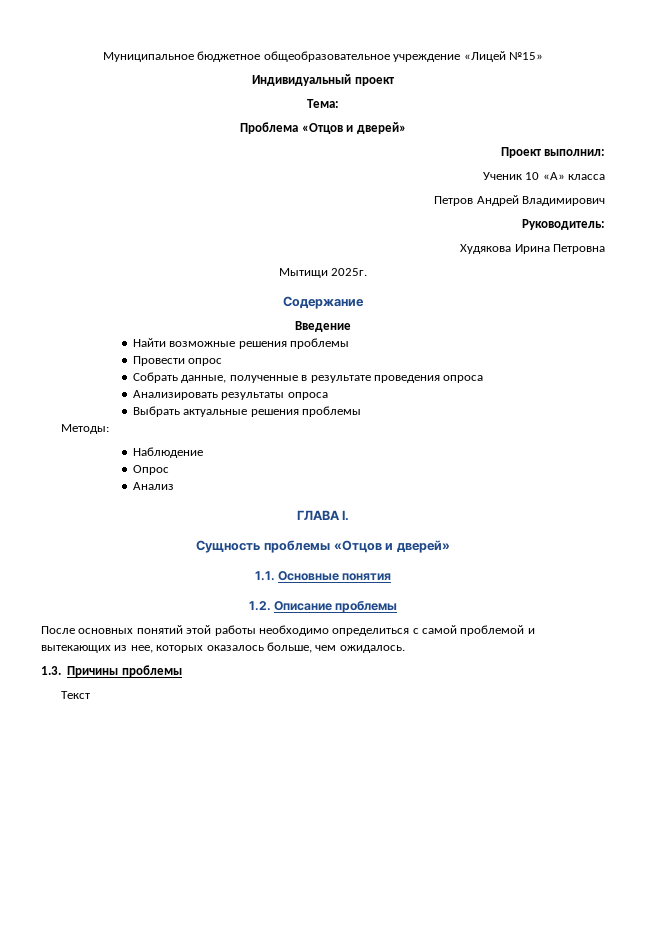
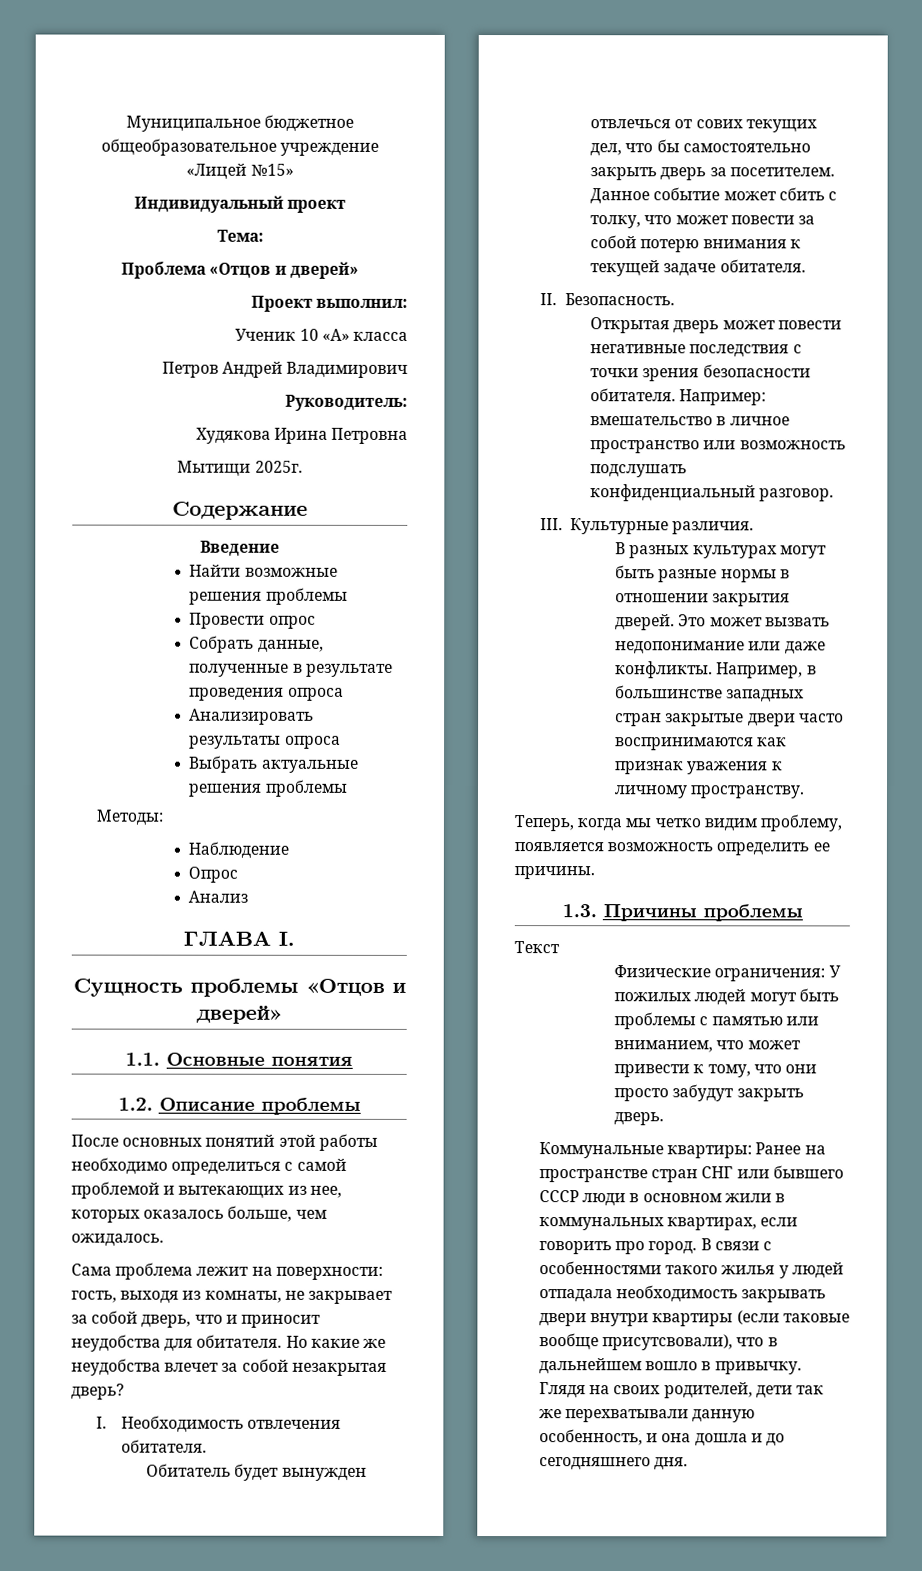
[41,665,182,677] [60,691,90,699] 1.3. Причины проблемы // Текст -> [71,1262,383,1280] [71,1290,393,1304] [71,1310,321,1328] [71,1334,386,1352] [71,1358,387,1376] [71,1383,124,1400] [96,1415,342,1433] [121,1439,208,1453] [146,1463,367,1481] [590,119,817,133] [590,139,811,157] [590,167,835,181] [590,187,837,205] [590,215,815,229] [590,235,801,253] [590,259,806,277] [540,293,676,306] [590,317,842,334] [590,344,802,358] [590,364,811,382] [590,388,767,406] [590,416,790,426] [590,440,846,454] [590,464,688,478] [590,484,835,502] [540,518,755,535] [615,542,827,559] [615,565,790,583] [615,593,791,607] [615,614,830,631] [615,641,826,655] [615,661,817,679] [615,685,805,703] [615,713,844,727] [615,737,788,751] [615,761,783,775] [614,785,806,799] [514,814,842,832] [514,842,830,856] [514,866,595,880] [561,904,803,922] [514,941,560,954] [614,965,841,982] [614,988,839,1006] [614,1012,819,1030] [614,1040,801,1053] [614,1064,818,1078] [614,1084,804,1102] [614,1112,665,1126] [539,1142,826,1159] [539,1165,844,1183] [539,1190,785,1207] [539,1217,799,1231] [539,1238,772,1255] [539,1261,844,1279] [539,1285,827,1303] [539,1310,850,1327] [539,1333,778,1351] [539,1358,802,1375] [539,1382,824,1399] [539,1409,756,1423] [539,1429,785,1447] [539,1457,689,1471] Сама проблема лежит на поверхности: гость, выходя из комнаты, не закрывает за собой дверь, что и приносит неудобства для обитателя. Но какие же неудобства влечет за собой незакрытая дверь? // I. Необходимость отвлечения обитателя. // Обитатель будет вынужден отвлечься от сових текущих дел, что бы самостоятельно закрыть дверь за посетителем. Данное событие может сбить с толку, что может повести за собой потерю внимания к текущей задаче обитателя. // II. Безопасность. // Открытая дверь может повести негативные последствия с точки зрения безопасности обитателя. Например: вмешательство в личное пространство или возможность подслушать конфиденциальный разговор. // III. Культурные различия. // В разных культурах могут быть разные нормы в отношении закрытия дверей. Это может вызвать недопонимание или даже конфликты. Например, в большинстве западных стран закрытые двери часто воспринимаются как признак уважения к личному пространству. // Теперь, когда мы четко видим проблему, появляется возможность определить ее причины. // 1.3. Причины проблемы // Текст // Физические ограничения: У пожилых людей могут быть проблемы с памятью или вниманием, что может привести к тому, что они просто забудут закрыть дверь. // Коммунальные квартиры: Ранее на пространстве стран СНГ или бывшего СССР люди в основном жили в коммунальных квартирах, если говорить про город. В связи с особенностями такого жилья у людей отпадала необходимость закрывать двери внутри квартиры (если таковые вообще присутсвовали), что в дальнейшем вошло в привычку. Глядя на своих родителей, дети так же перехватывали данную особенность, и она дошла и до сегодняшнего дня.

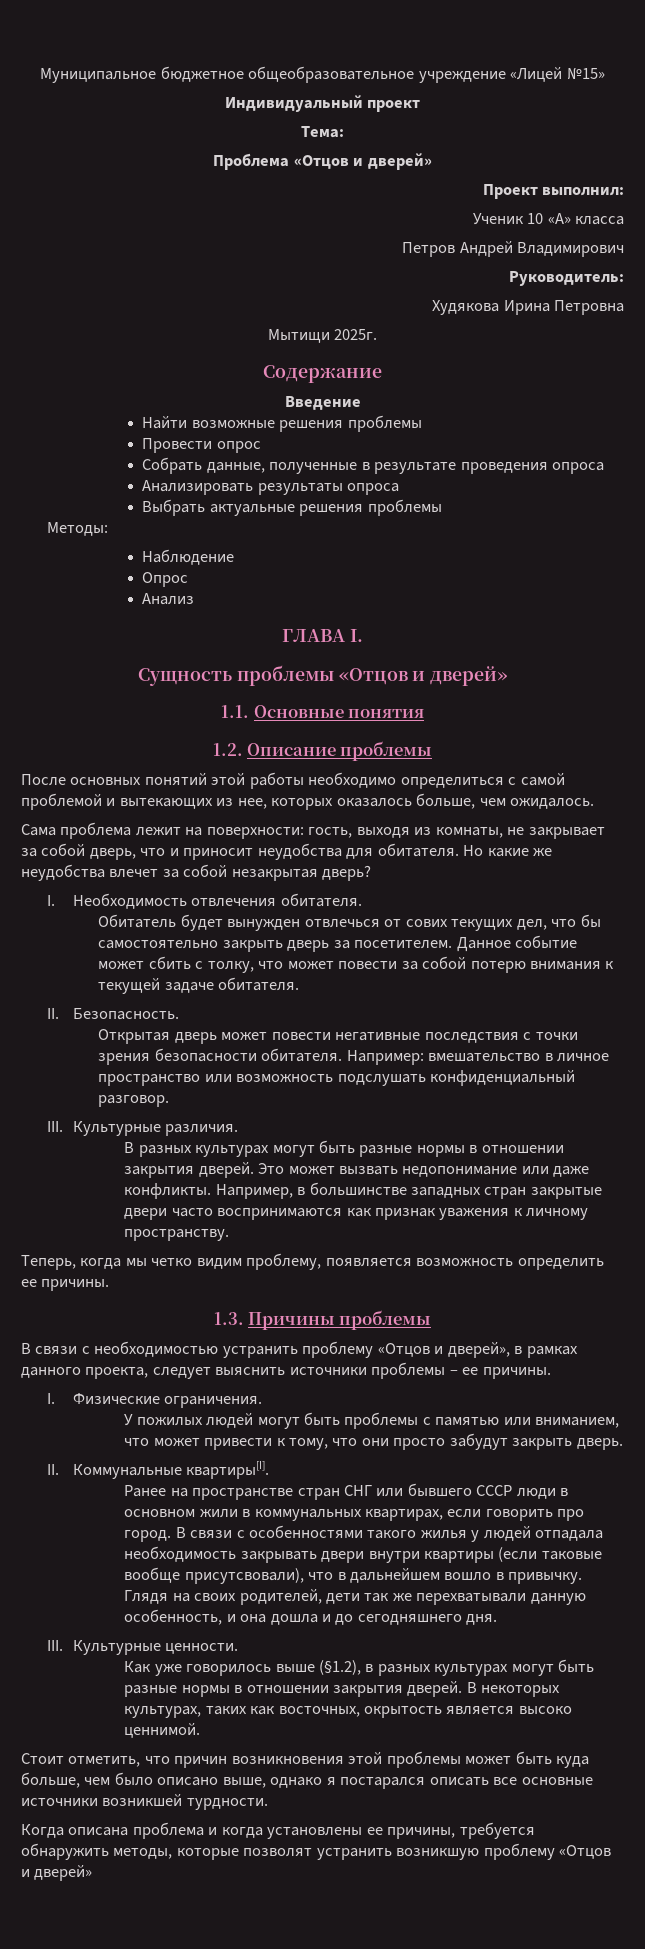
[514,941,560,954] [614,965,826,982] Текст // Физические ограничения: -> [21,1341,578,1358] [21,1362,551,1379] [46,1393,263,1408] В связи с необходимостью устранить проблему «Отцов и дверей», в рамках данного проекта, следует выяснить источники проблемы – ее причины. // I. Физические ограничения. //
[539,1142,753,1159] Коммунальные квартиры: -> [46,1461,270,1479] II. Коммунальные квартиры[I]. //
(689, 1464) none -> [46,1640,239,1655] [124,1659,595,1676] [124,1681,561,1697] [124,1706,572,1718] [124,1723,201,1738] [21,1751,590,1768] [21,1772,593,1789] [21,1794,268,1810] [21,1822,535,1839] [21,1843,612,1860] [21,1865,93,1881] // III. Культурные ценности. // Как уже говорилось выше (§1.2), в разных культурах могут быть разные нормы в отношении закрытия дверей. В некоторых культурах, таких как восточных, окрытость является высоко ценнимой. // Стоит отметить, что причин возникновения этой проблемы может быть куда больше, чем было описано выше, однако я постарался описать все основные источники возникшей турдности. // Когда описана проблема и когда установлены ее причины, требуется обнаружить методы, которые позволят устранить возникшую проблему «Отцов и дверей»

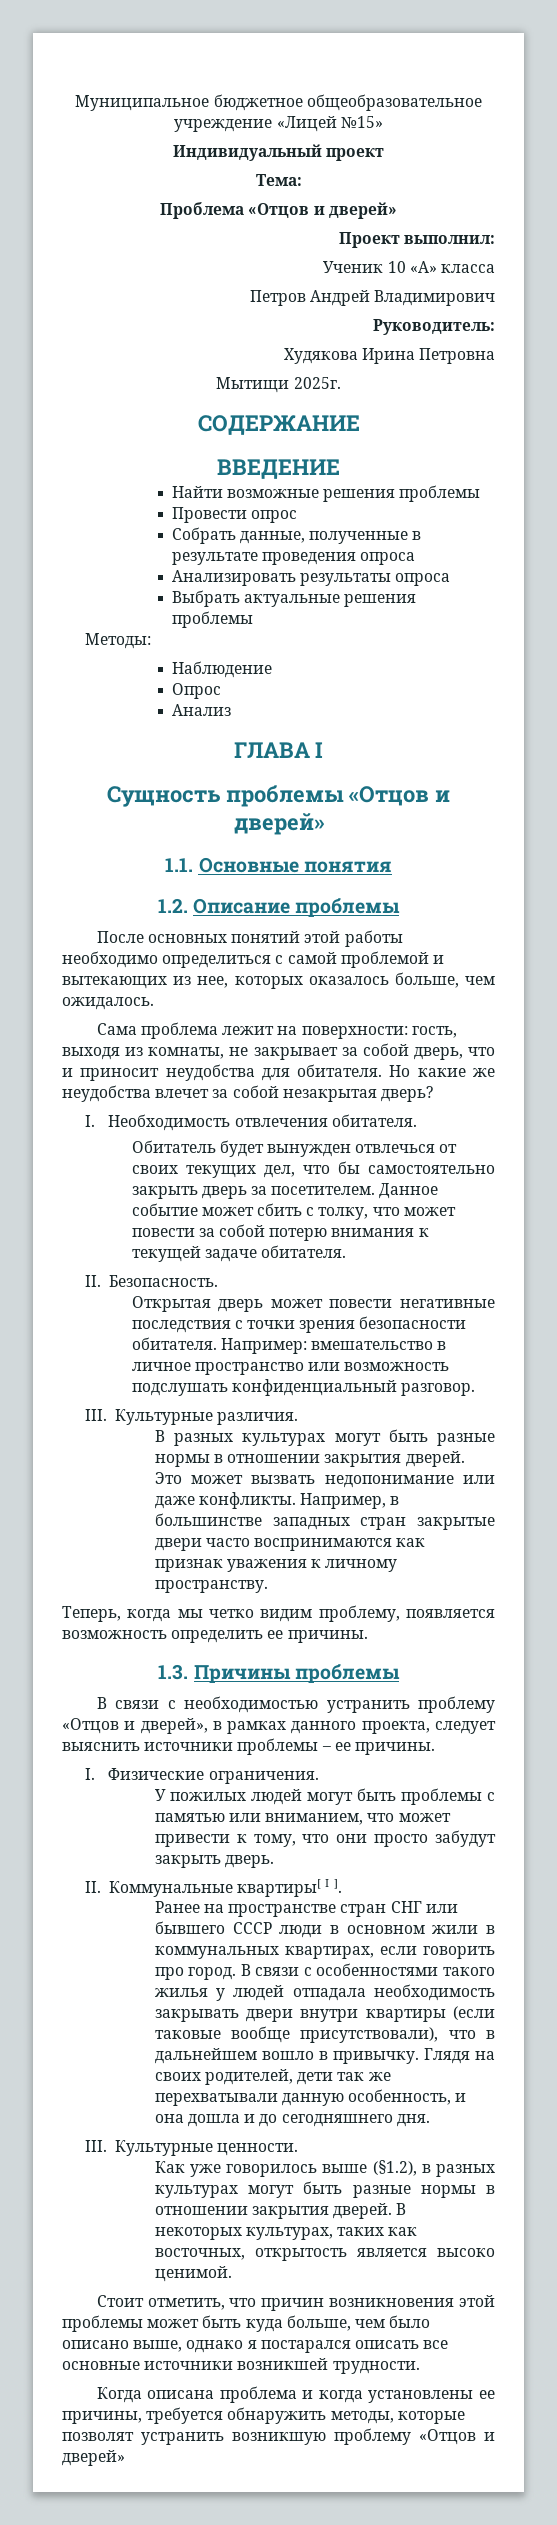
[263,365,382,383] [284,396,361,410] Содержание // Введение -> [197,415,360,435] [217,459,340,479] СОДЕРЖАНИЕ // ВВЕДЕНИЕ
[349,629,363,642] I. -> [315,742,324,758] I
[405,919,448,927] сових -> [131,1165,178,1174] своих
[186,1461,270,1479] квартиры[I]. -> [237,1879,342,1897] квартиры[ I ].
[184,1568,304,1584] присутсвовали), -> [300,2027,439,2043] присутствовали),
[364,1706,443,1718] окрытость -> [254,2248,347,2261] открытость
[124,1723,201,1738] ценнимой. -> [154,2266,232,2282] ценимой.
[186,1798,268,1810] турдности. -> [332,2361,420,2374] трудности.

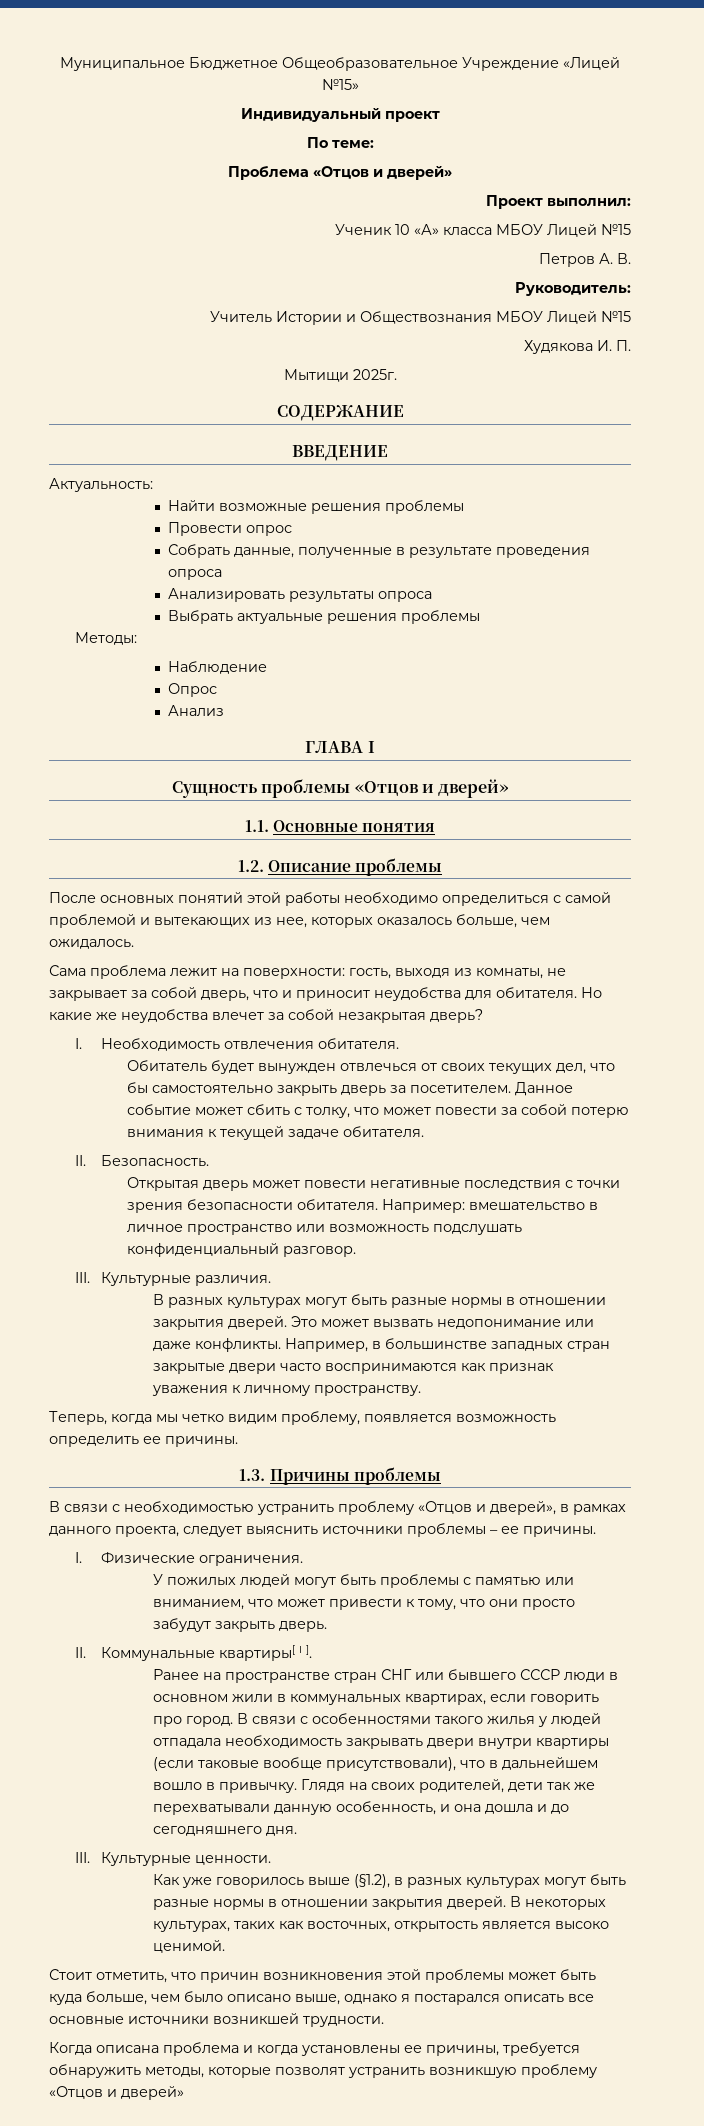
[213,94,482,111] [174,119,273,132] бюджетное общеобразовательное учреждение -> [189,57,559,71] Бюджетное Общеобразовательное Учреждение
[255,174,302,186] Тема: -> [306,137,374,148] По теме:
(495, 268) none -> [496,224,631,237] МБОУ Лицей №15
[309,290,495,306] Андрей Владимирович -> [599,253,631,264] А. В.
(495, 327) none -> [210,311,631,325] // Учитель Истории и Обществознания МБОУ Лицей №15
[361,348,495,364] Ирина Петровна -> [597,340,631,351] И. П.
(340, 469) none -> [49,478,153,492] // Актуальность:

